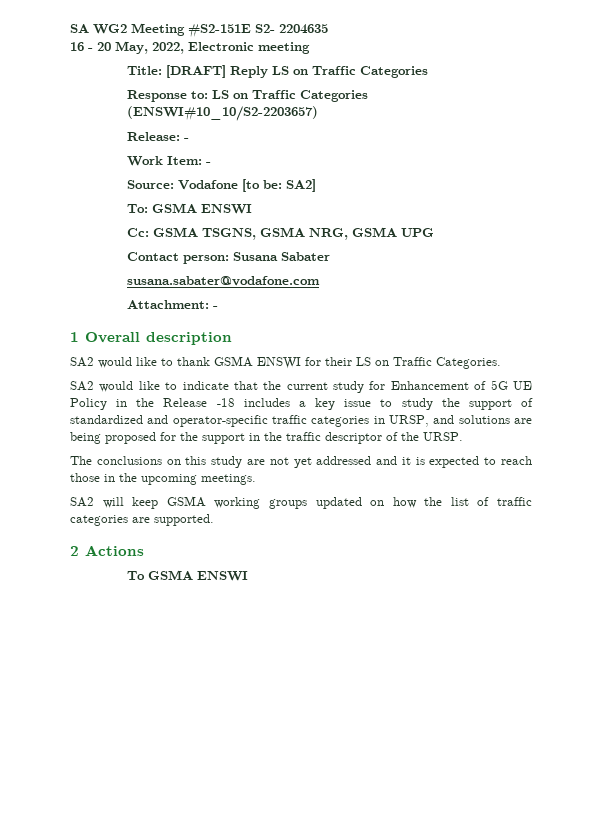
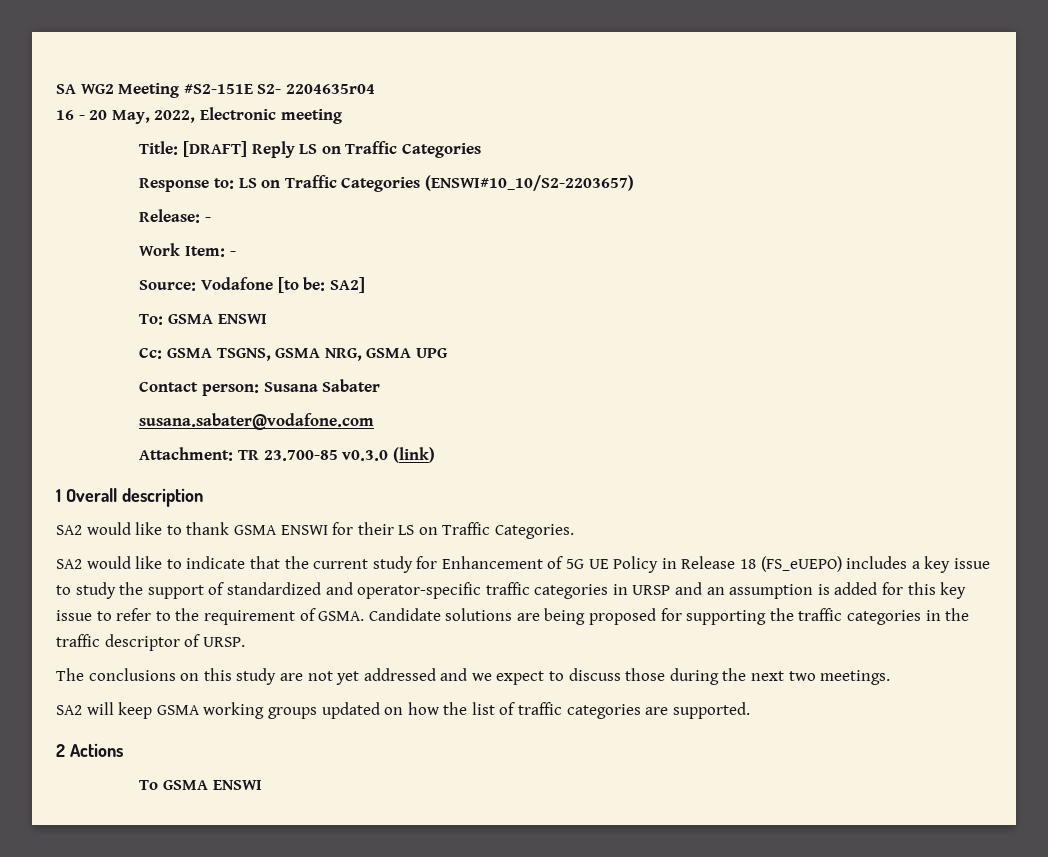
[279,24,328,34] 2204635 -> [285,84,375,94] 2204635r04
[213,306,219,309] - -> [237,447,435,463] TR 23.700-85 v0.3.0 (link)
[136,398,235,407] the Release -18 -> [681,556,842,572] Release 18 (FS_eUEPO)
[389,415,455,427] URSP, and -> [632,582,967,599] [56,608,441,625] URSP and an assumption is added for this key issue to refer to the requirement of GSMA. Candidate
[180,432,245,444] the support -> [686,608,922,625] supporting the traffic categories
[401,432,419,441] the -> (201, 640) none
[401,456,532,468] [70,473,197,485] it is expected to reach those in the upcoming -> [471,668,816,685] we expect to discuss those during the next two

